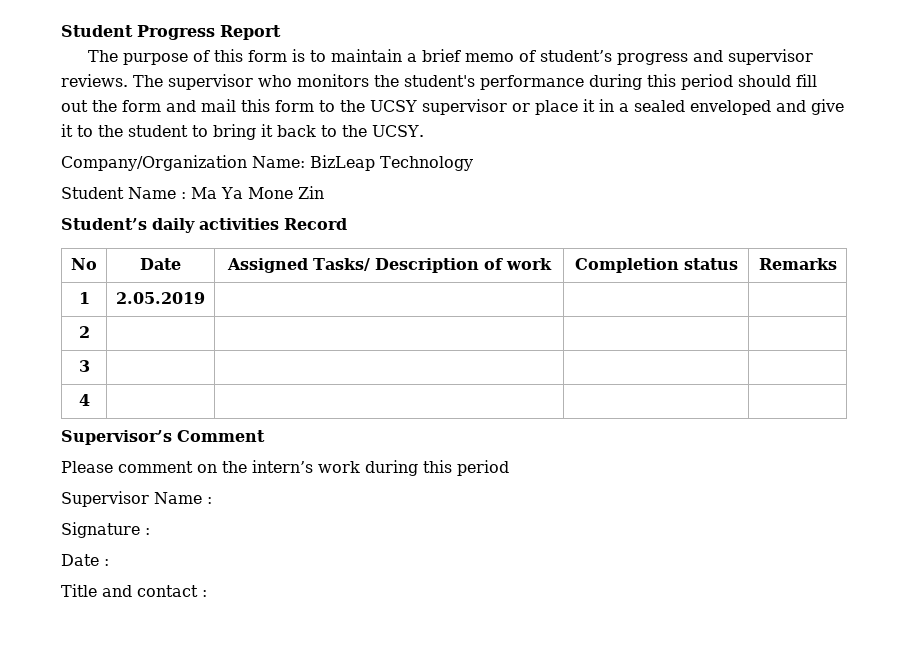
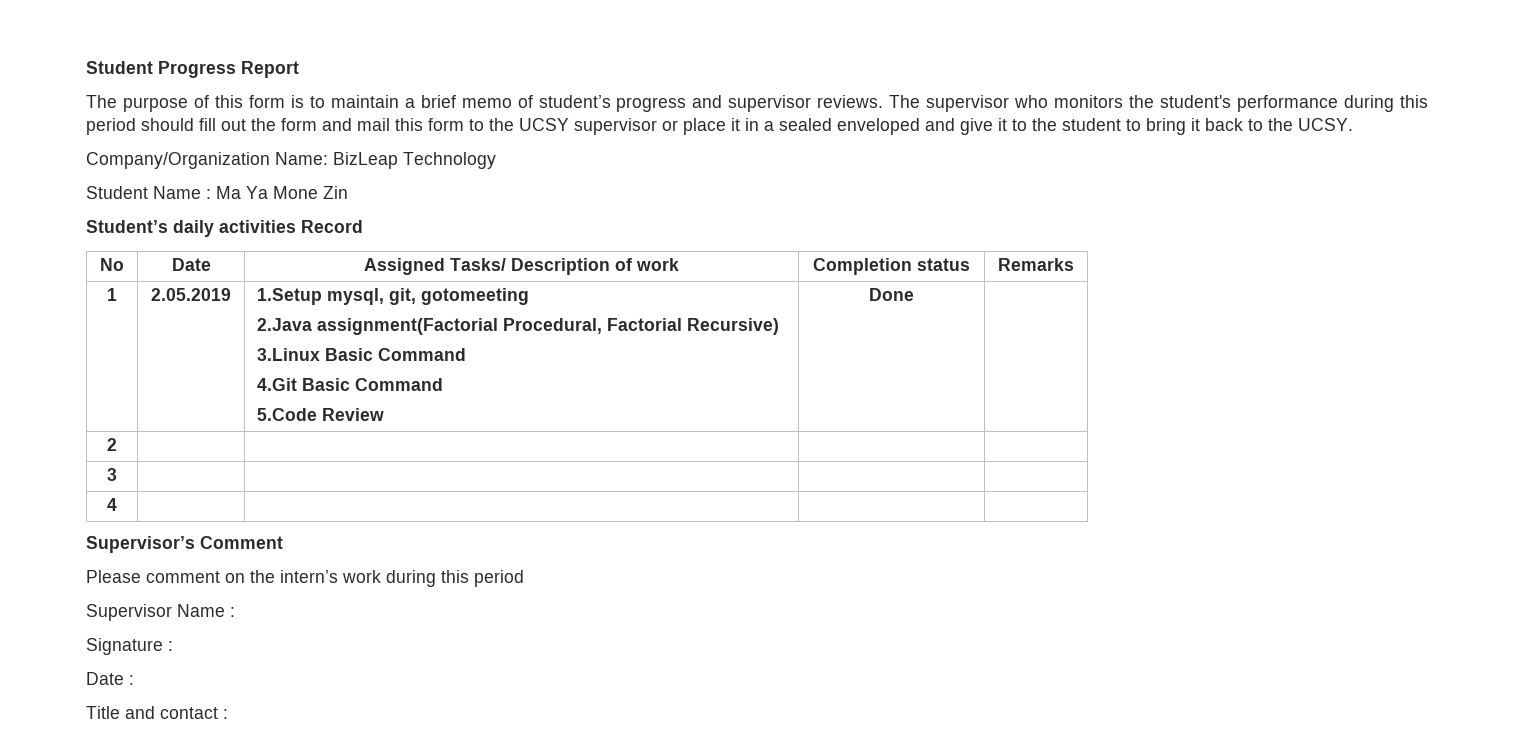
(205, 298) | -> [257,288,530,305] [257,318,780,335] [257,348,467,361] [257,378,444,391] [257,408,385,421] [869,288,914,301] 1.Setup mysql, git, gotomeeting // 2.Java assignment(Factorial Procedural, Factorial Recursive) // 3.Linux Basic Command // 4.Git Basic Command // 5.Code Review | Done

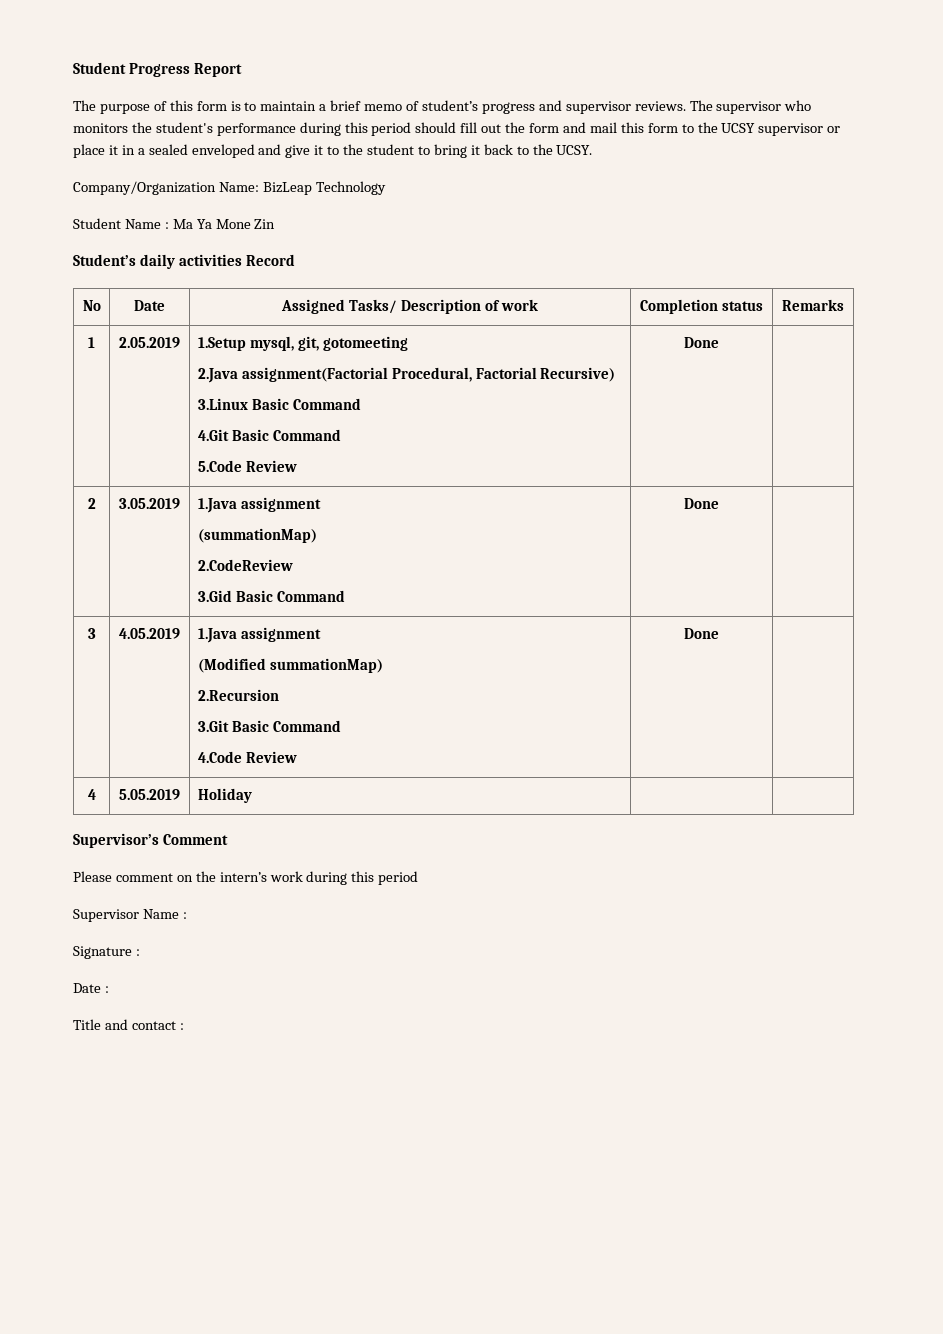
[107,468,117,481] | | | // 3 | | | -> [119,498,180,509] [197,497,321,513] [197,528,317,543] [197,559,293,571] [197,590,345,602] [684,498,719,509] [87,628,96,639] [119,628,180,639] [197,627,321,643] [197,658,383,673] [197,689,279,701] [197,720,341,732] [197,751,297,763] [684,628,719,639] 3.05.2019 | 1.Java assignment // (summationMap) // 2.CodeReview // 3.Gid Basic Command | Done | // 3 | 4.05.2019 | 1.Java assignment // (Modified summationMap) // 2.Recursion // 3.Git Basic Command // 4.Code Review | Done
(117, 504) | -> [119,789,180,800] [197,788,252,803] 5.05.2019 | Holiday

